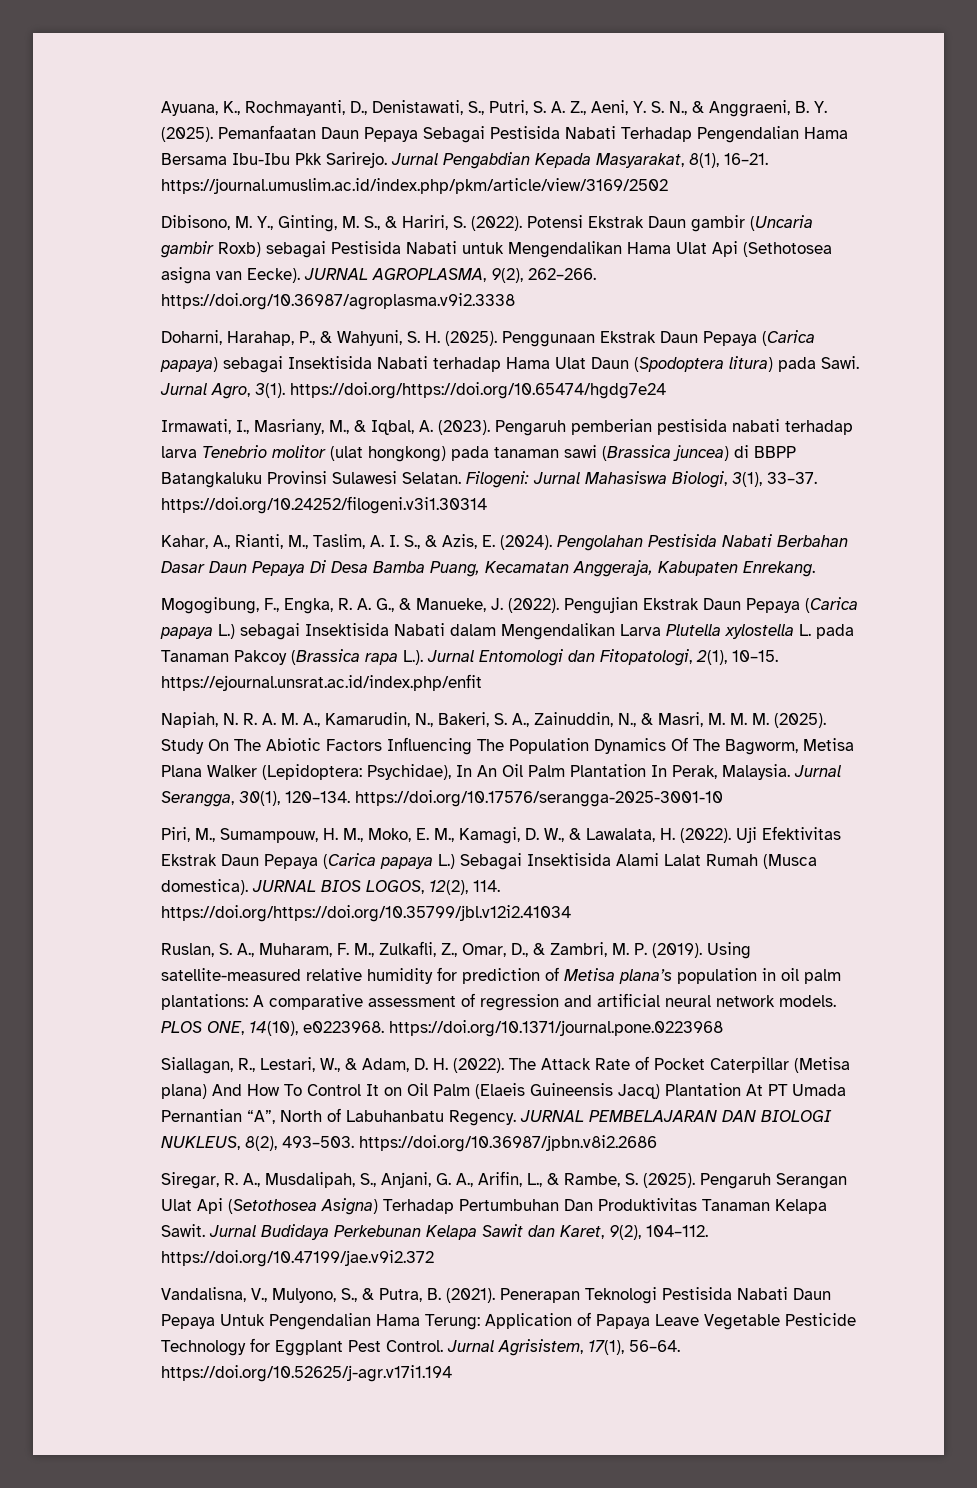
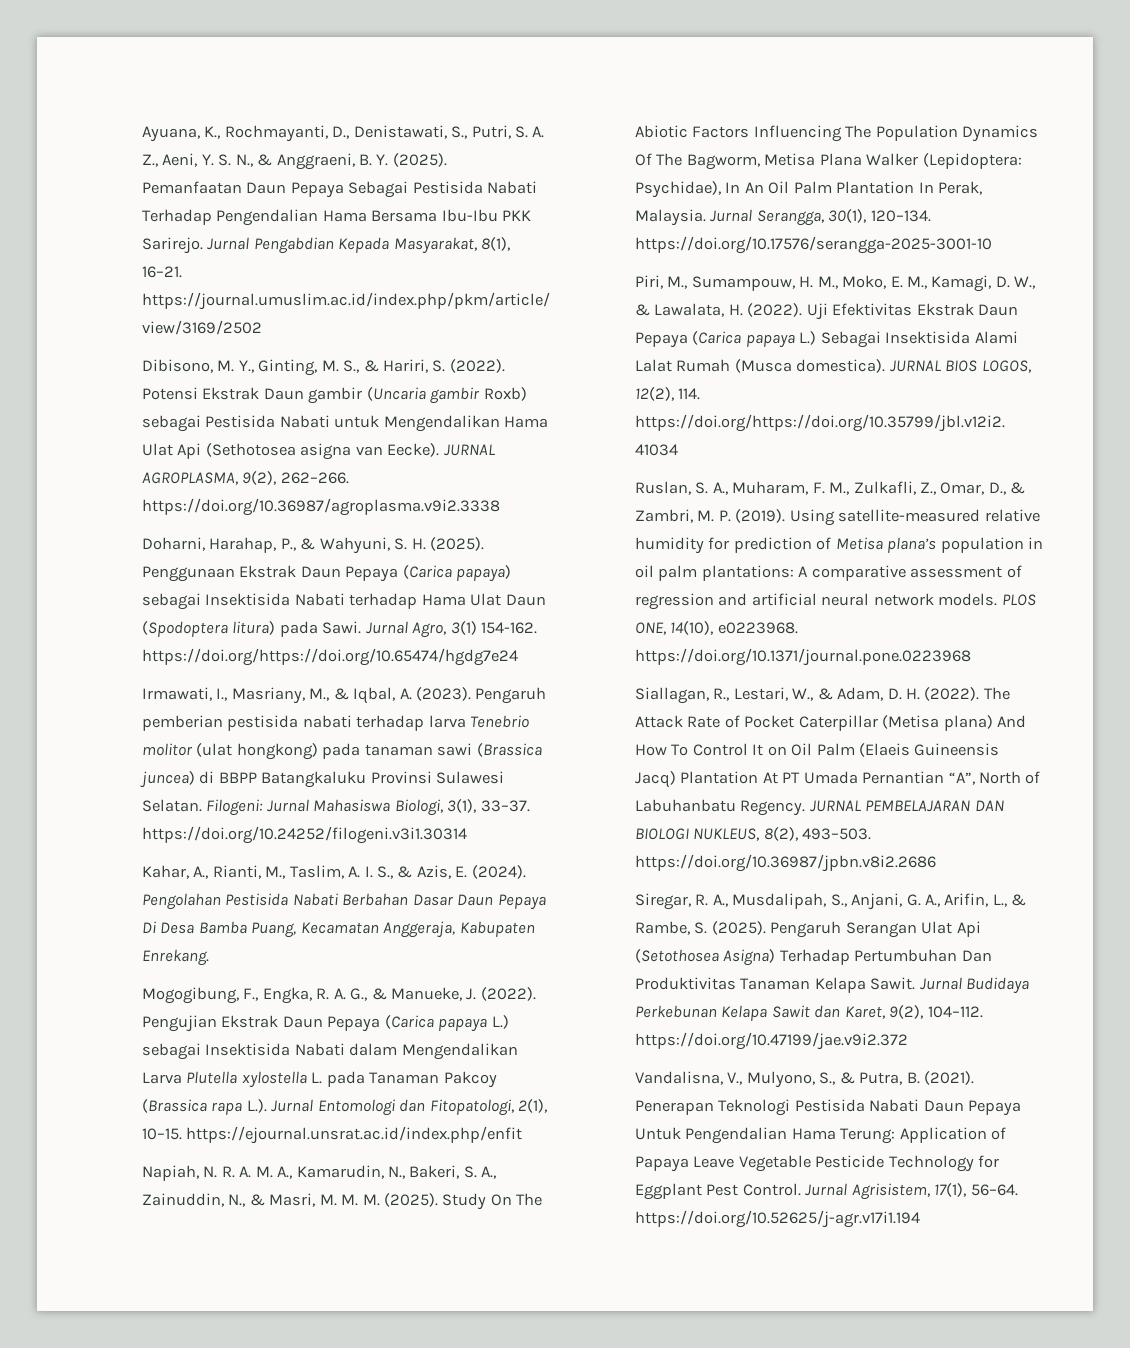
[295,153,323,165] Pkk -> [502,210,532,221] PKK
[255,383,286,398] 3(1). -> [450,621,537,635] 3(1) 154-162.

